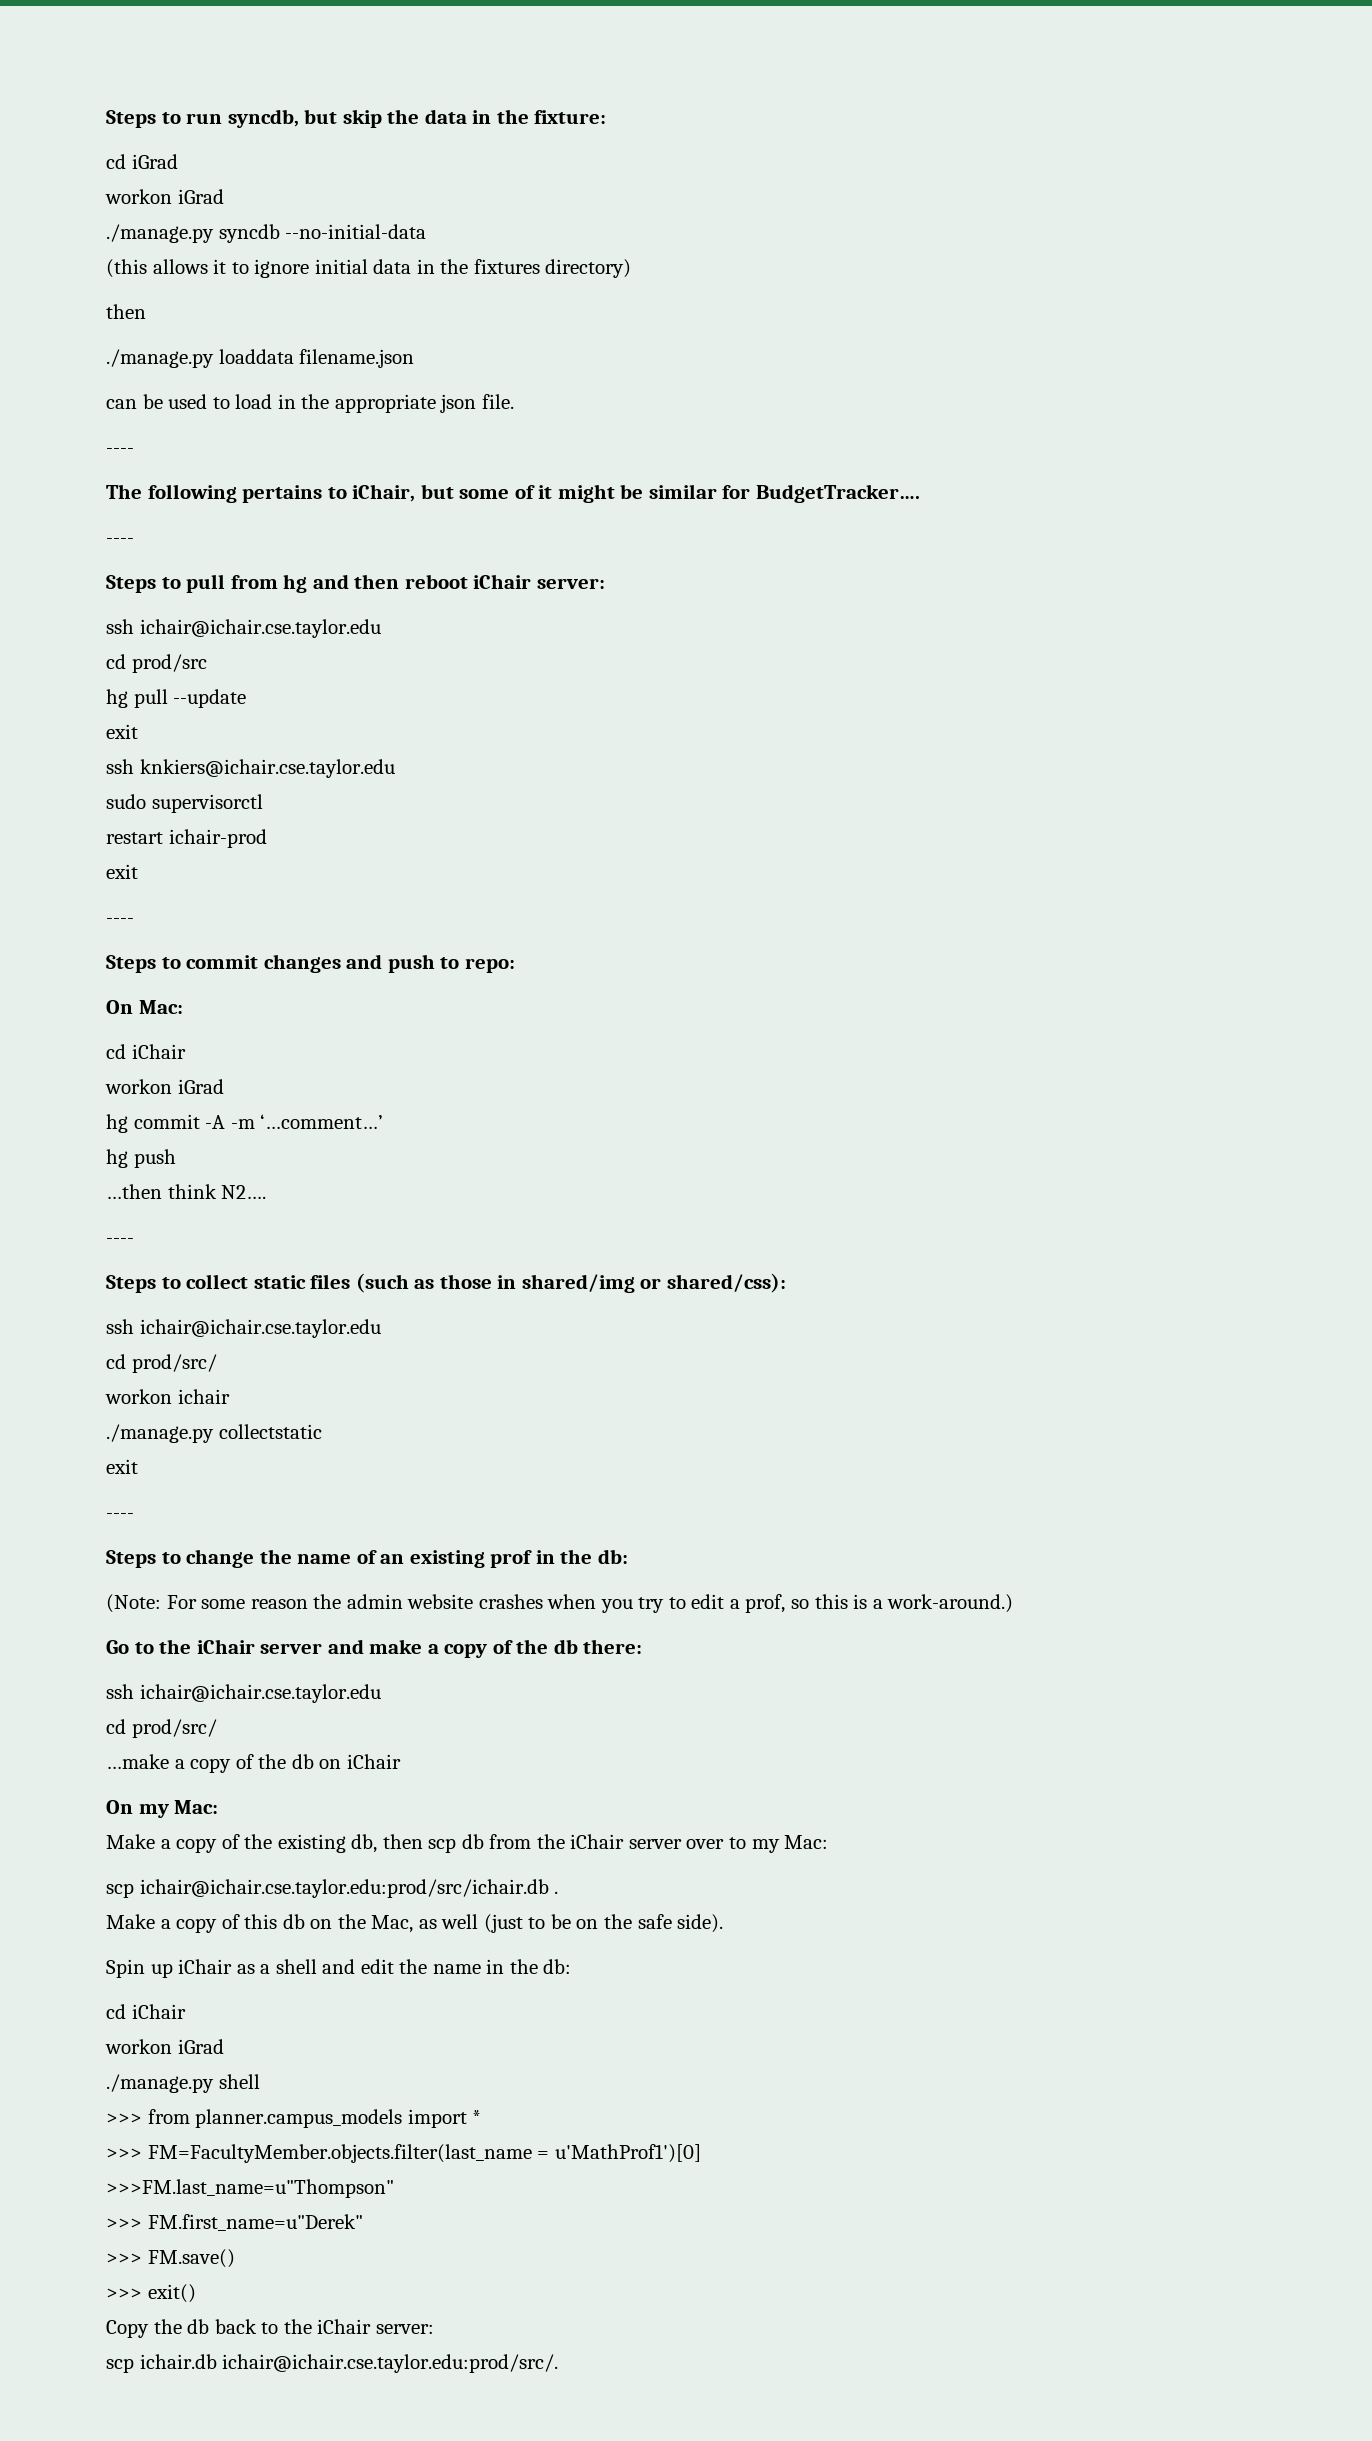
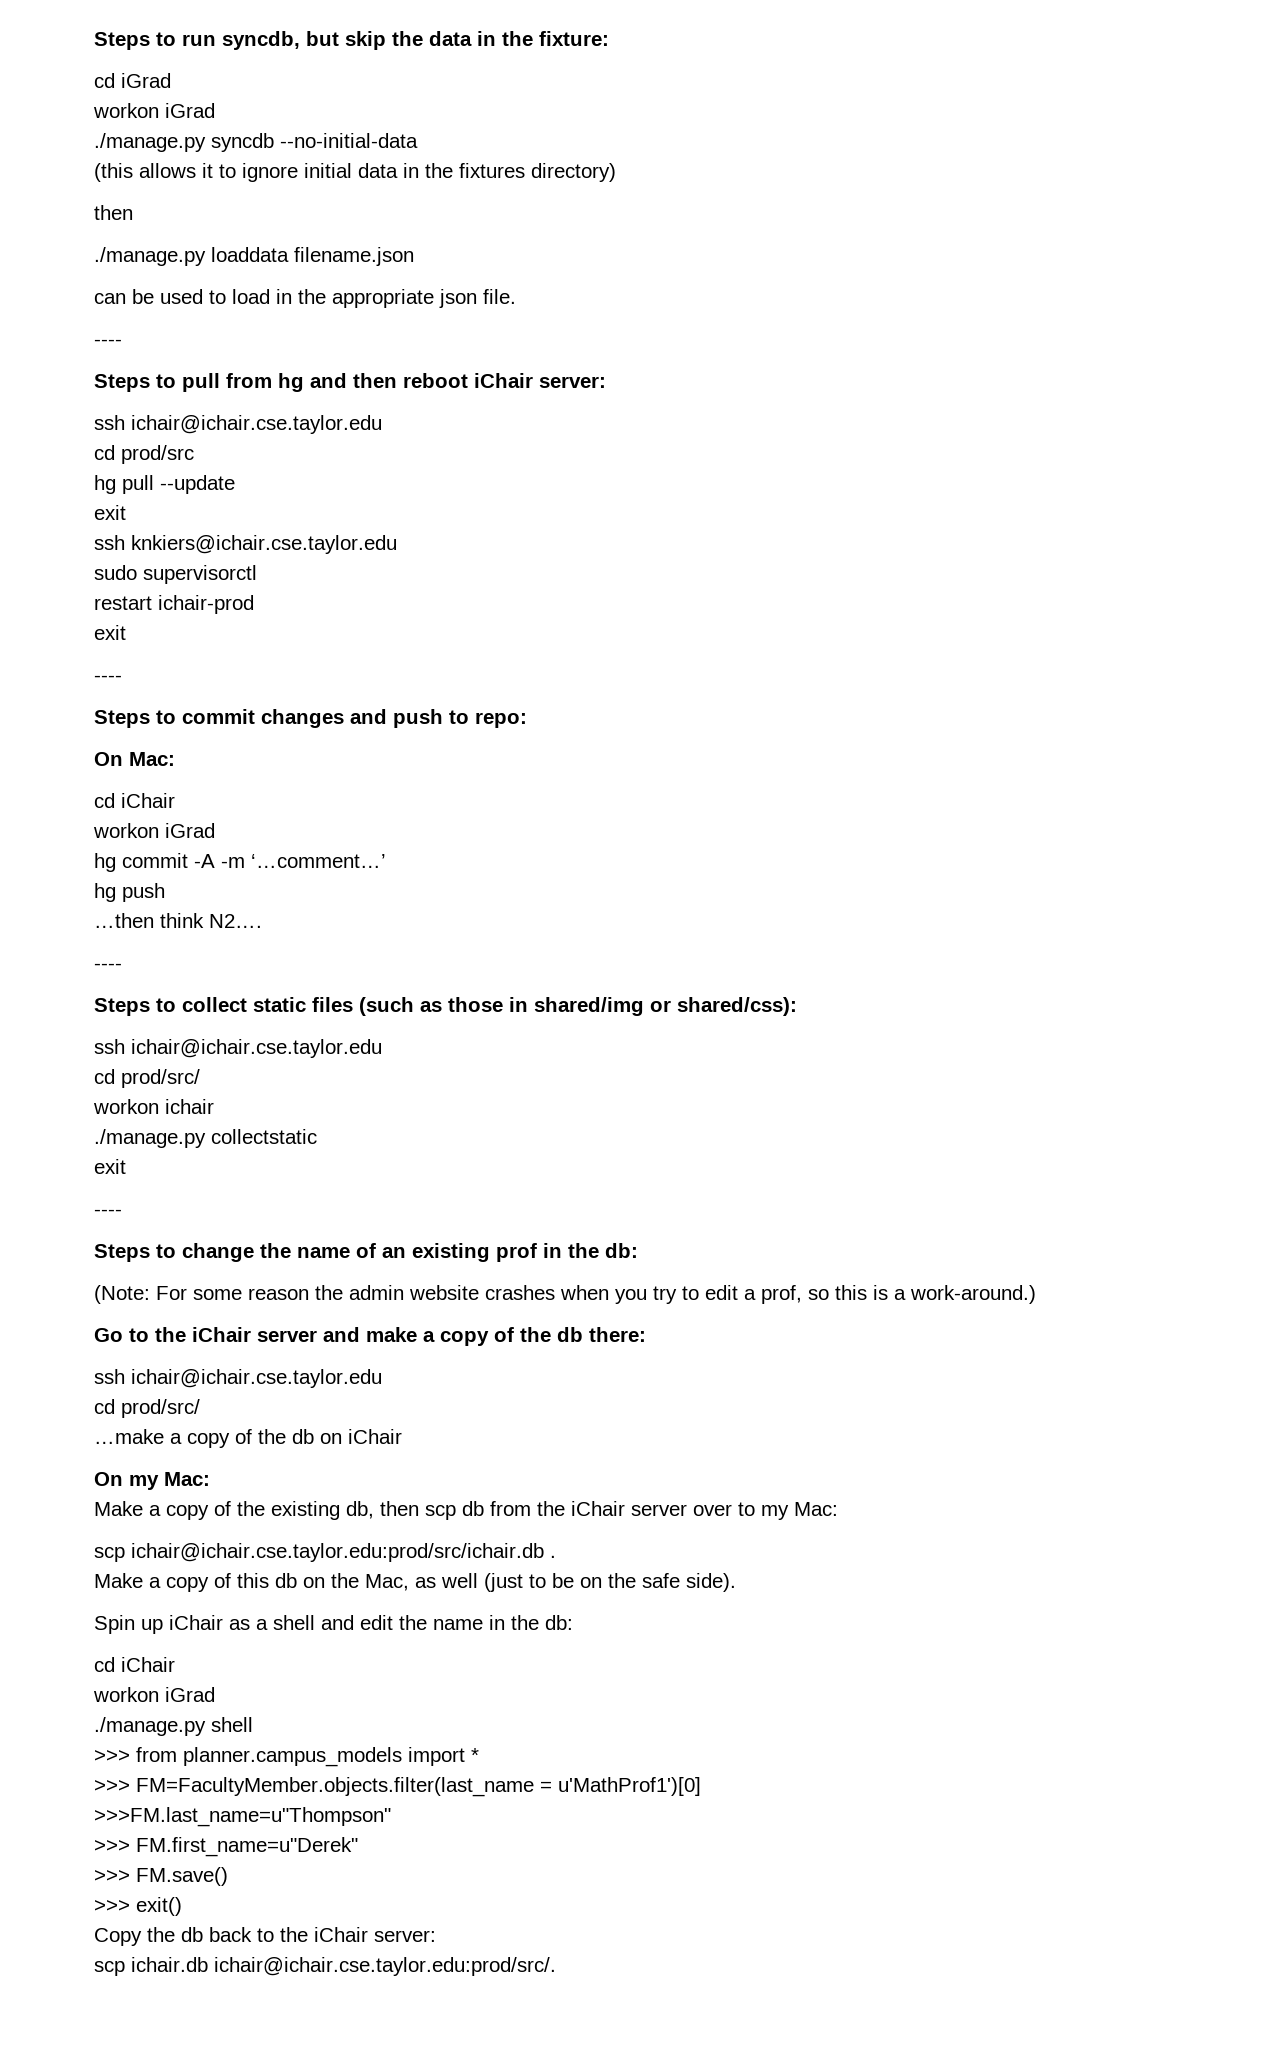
[106,484,920,503] [106,538,134,544] // The following pertains to iChair, but some of it might be similar for BudgetTracker…. // ---- -> (122, 342) none

